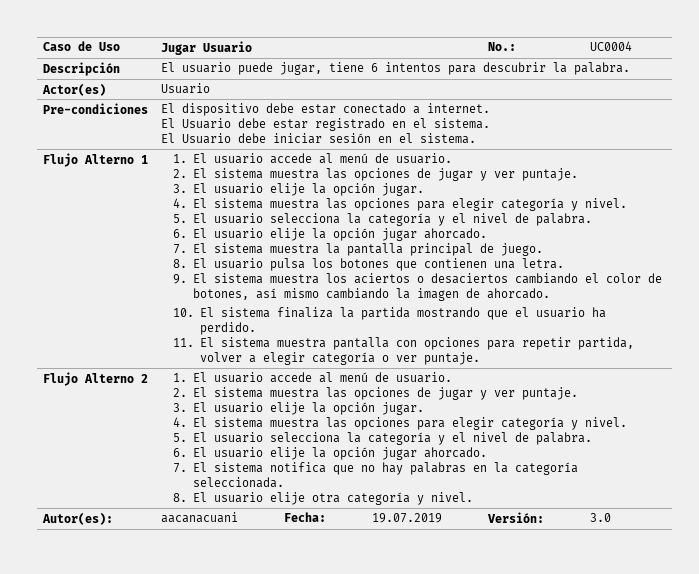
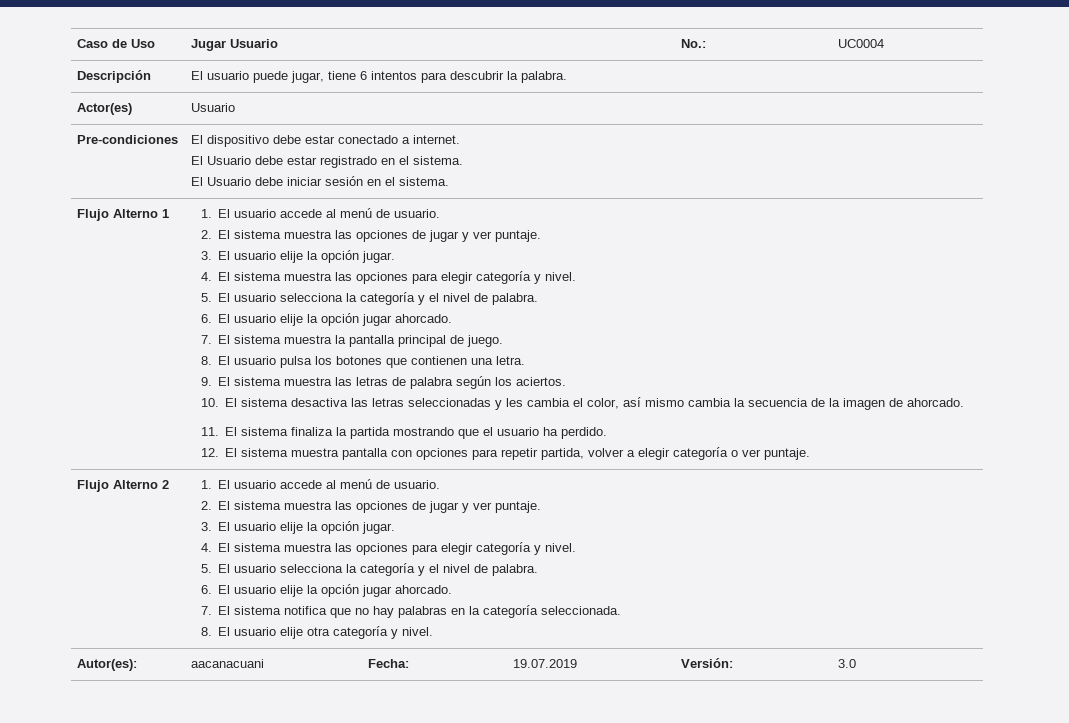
[326,273,663,284] [193,288,390,300] los aciertos o desaciertos cambiando el color de botones, así mismo cambiando -> [335,376,567,389] [200,397,826,410] las letras de palabra según los aciertos. // 10. El sistema desactiva las letras seleccionadas y les cambia el color, así mismo cambia la secuencia de
[173,308,195,317] 10. -> [200,427,219,436] 11.
[173,338,195,347] 11. -> [200,448,219,457] 12.

